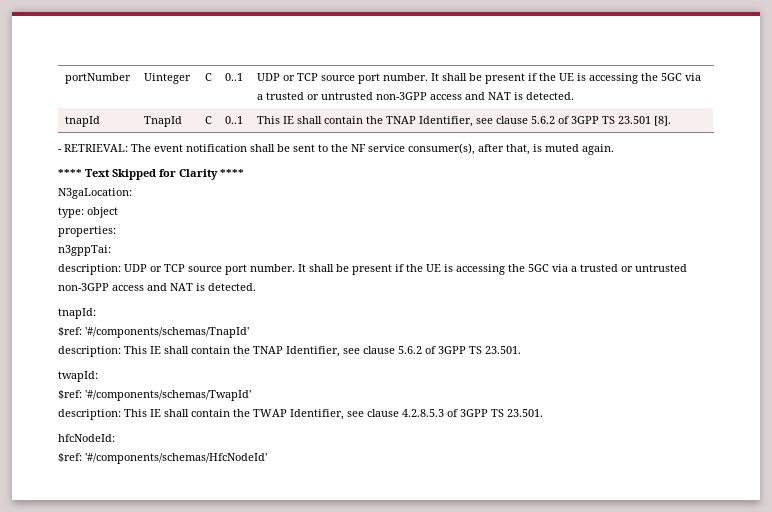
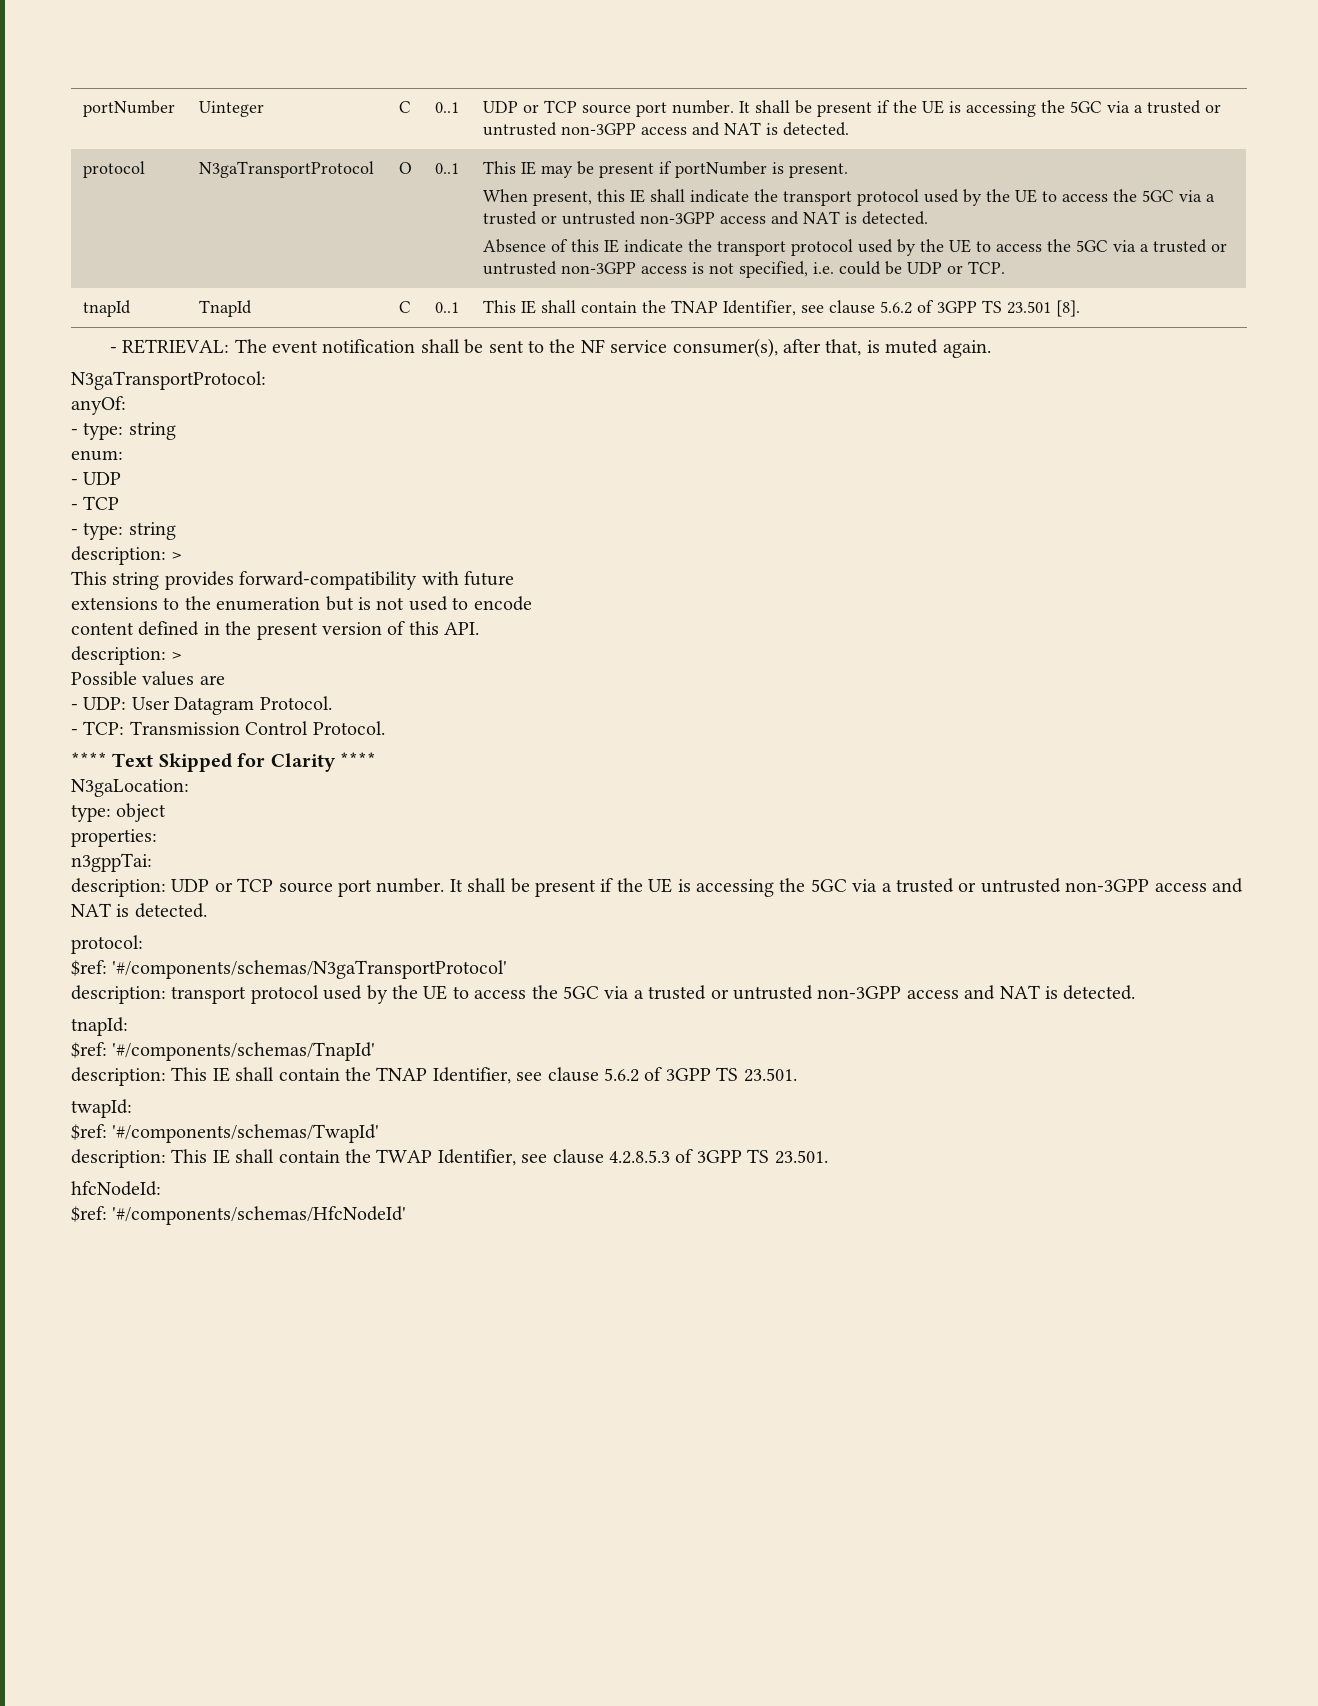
(574, 96) none -> [82,161,145,178] [198,161,374,178] [398,162,412,174] [434,163,459,174] [482,161,848,178] [482,189,1215,206] [482,211,928,225] [482,239,1227,256] [482,261,1005,278] // protocol | N3gaTransportProtocol | O | 0..1 | This IE may be present if portNumber is present. // When present, this IE shall indicate the transport protocol used by the UE to access the 5GC via a trusted or untrusted non-3GPP access and NAT is detected. // Absence of this IE indicate the transport protocol used by the UE to access the 5GC via a trusted or untrusted non-3GPP access is not specified, i.e. could be UDP or TCP.
(614, 149) none -> [71,371,266,390] [71,396,126,415] [71,422,176,440] [71,450,123,461] [71,472,122,485] [71,496,120,510] [71,522,176,540] [71,546,183,565] [71,571,514,590] [71,596,532,611] [71,621,480,640] [71,646,183,665] [71,671,225,686] [71,696,332,715] [71,721,385,735] // N3gaTransportProtocol: // anyOf: // - type: string // enum: // - UDP // - TCP // - type: string // description: > // This string provides forward-compatibility with future // extensions to the enumeration but is not used to encode // content defined in the present version of this API. // description: > // Possible values are // - UDP: User Datagram Protocol. // - TCP: Transmission Control Protocol.
(256, 287) none -> [71,935,143,954] [71,960,508,979] [71,985,1136,1004] // protocol: // $ref: '#/components/schemas/N3gaTransportProtocol' // description: transport protocol used by the UE to access the 5GC via a trusted or untrusted non-3GPP access and NAT is detected.

